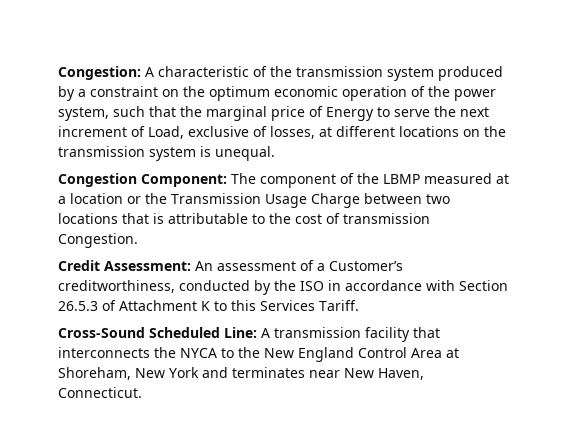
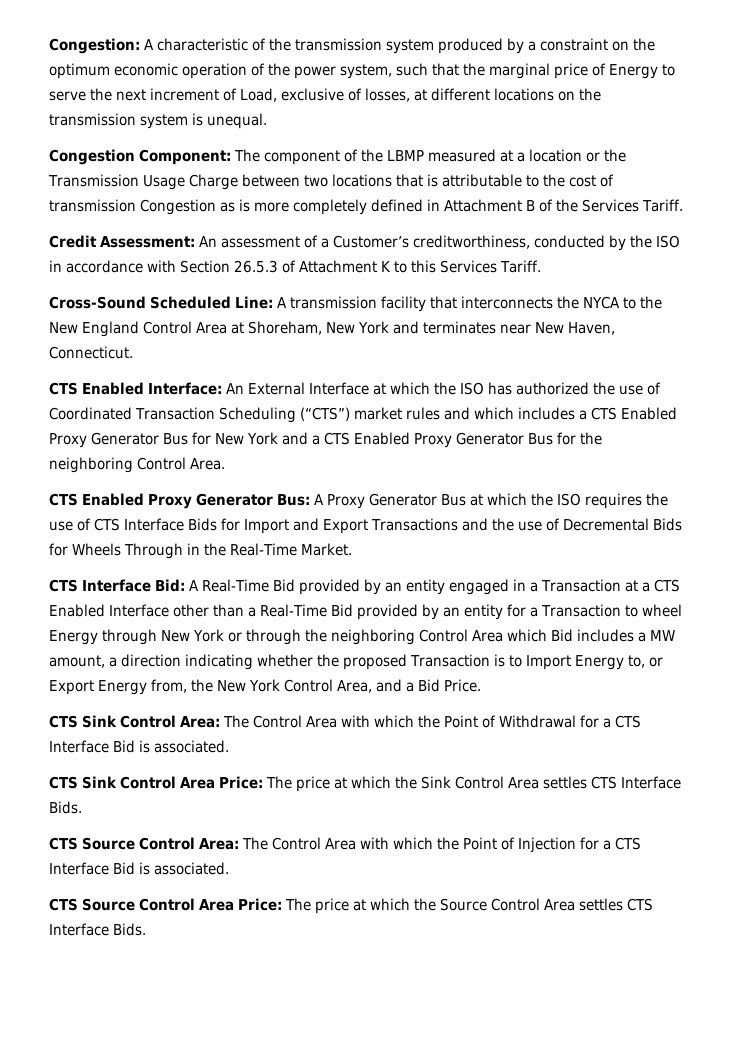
[58,233,138,248] Congestion. -> [140,199,683,215] Congestion as is more completely defined in Attachment B of the Services Tariff.
(142, 392) none -> [49,382,661,395] [49,407,677,423] [49,432,602,448] [49,457,225,473] [49,493,668,509] [49,518,682,534] [49,543,352,559] [49,579,680,595] [49,604,682,620] [49,629,675,645] [49,654,663,670] [49,679,481,695] [49,715,641,728] [49,740,229,753] [49,776,681,792] [49,801,82,814] [49,837,641,853] [49,862,229,875] [49,898,653,914] [49,923,146,936] // CTS Enabled Interface: An External Interface at which the ISO has authorized the use of Coordinated Transaction Scheduling (“CTS”) market rules and which includes a CTS Enabled Proxy Generator Bus for New York and a CTS Enabled Proxy Generator Bus for the neighboring Control Area. // CTS Enabled Proxy Generator Bus: A Proxy Generator Bus at which the ISO requires the use of CTS Interface Bids for Import and Export Transactions and the use of Decremental Bids for Wheels Through in the Real-Time Market. // CTS Interface Bid: A Real-Time Bid provided by an entity engaged in a Transaction at a CTS Enabled Interface other than a Real-Time Bid provided by an entity for a Transaction to wheel Energy through New York or through the neighboring Control Area which Bid includes a MW amount, a direction indicating whether the proposed Transaction is to Import Energy to, or Export Energy from, the New York Control Area, and a Bid Price. // CTS Sink Control Area: The Control Area with which the Point of Withdrawal for a CTS Interface Bid is associated. // CTS Sink Control Area Price: The price at which the Sink Control Area settles CTS Interface Bids. // CTS Source Control Area: The Control Area with which the Point of Injection for a CTS Interface Bid is associated. // CTS Source Control Area Price: The price at which the Source Control Area settles CTS Interface Bids.

